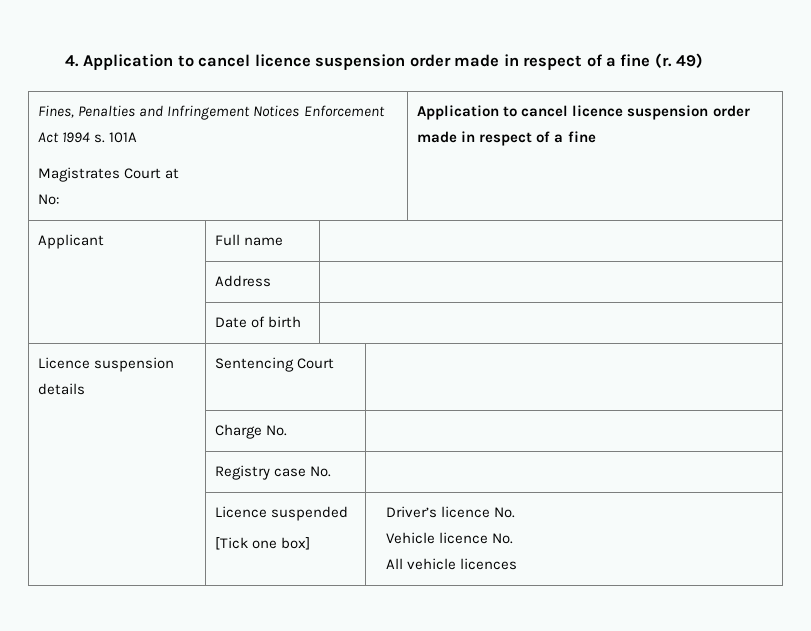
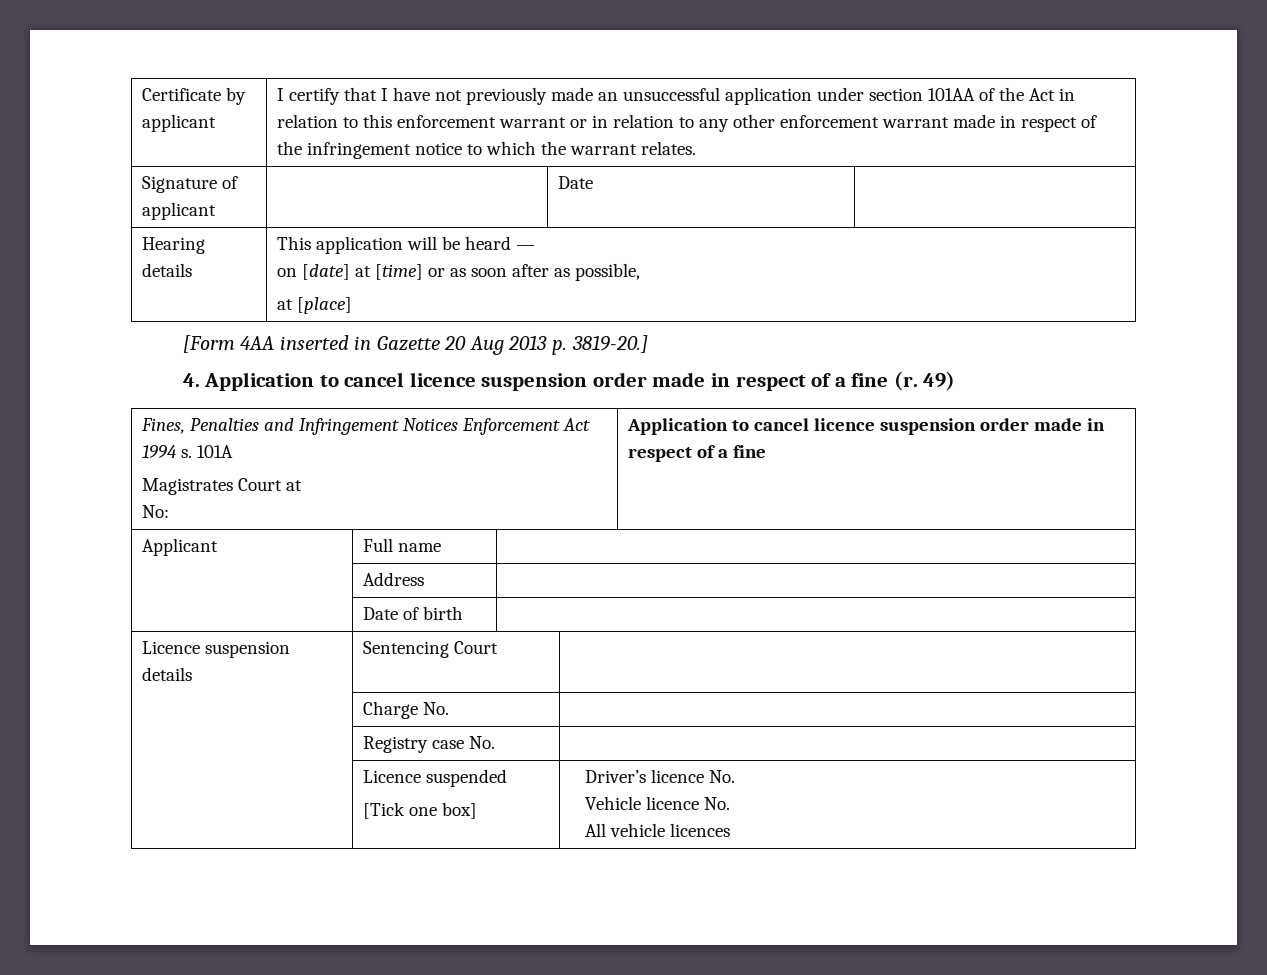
(65, 61) none -> [141,87,246,105] [141,114,216,132] [276,87,1075,105] [276,114,1097,132] [276,141,696,159] [141,176,238,193] [141,202,216,220] [557,176,593,189] [141,237,205,254] [141,263,192,277] [276,236,535,254] [276,263,640,281] [276,297,352,314] [182,335,648,355] Certificate by applicant | I certify that I have not previously made an unsuccessful application under section 101AA of the Act in relation to this enforcement warrant or in relation to any other enforcement warrant made in respect of the infringement notice to which the warrant relates. // Signature of applicant | | Date | // Hearing details | This application will be heard — // on [date] at [time] or as soon after as possible, // at [place] // [Form 4AA inserted in Gazette 20 Aug 2013 p. 3819-20.] //

